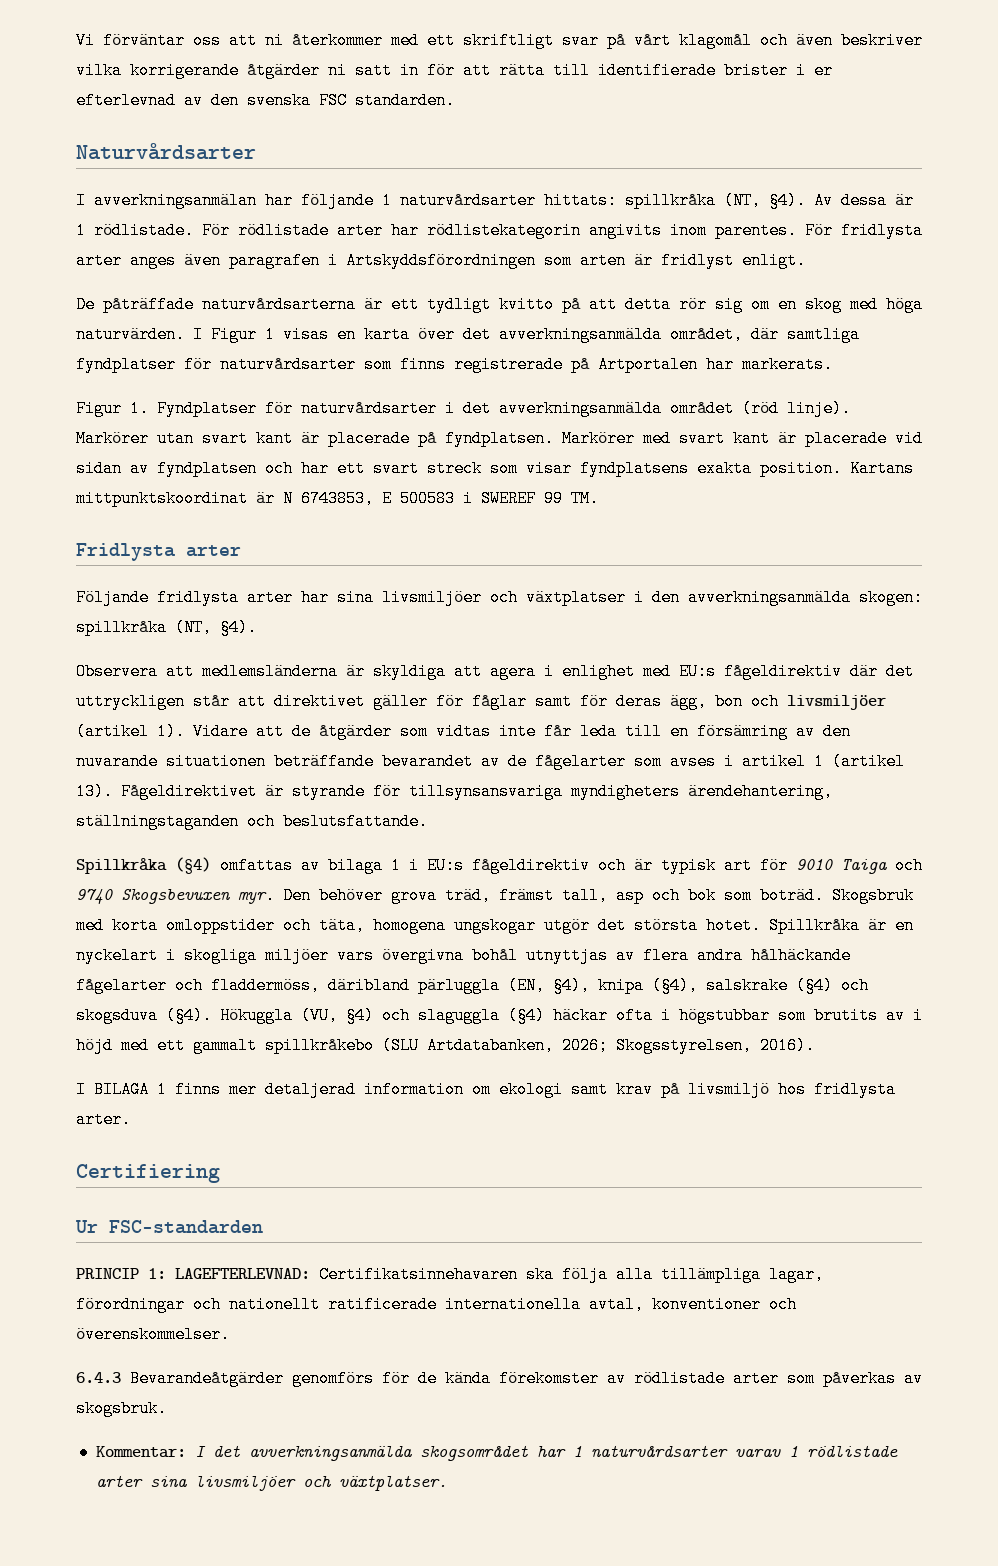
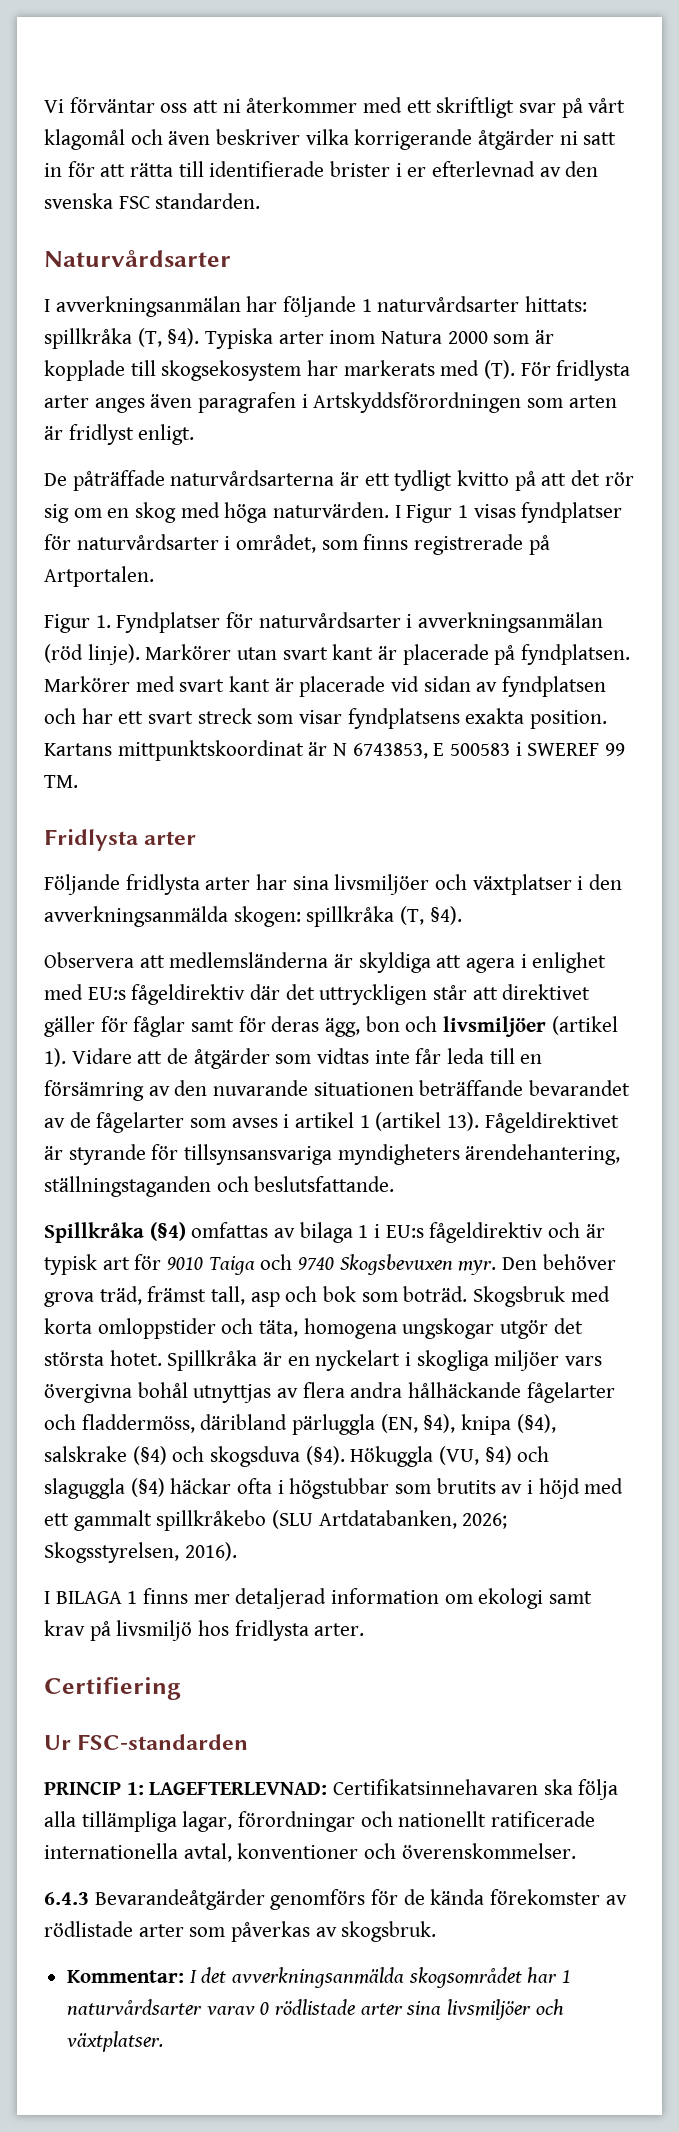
[724,192,914,209] [76,222,797,239] (NT, §4). Av dessa är 1 rödlistade. För rödlistade arter har rödlistekategorin angivits inom parentes. -> [137,328,555,349] [44,360,516,381] (T, §4). Typiska arter inom Natura 2000 som är kopplade till skogsekosystem har markerats med (T).
[625,296,671,313] detta -> [571,470,601,486] det
[337,326,860,343] en karta över det avverkningsanmälda området, där samtliga -> (516, 511) none
(356, 364) none -> [224,534,317,553] i området,
[598,356,833,373] Artportalen har markerats. -> [44,566,154,587] Artportalen.
[463,400,734,417] det avverkningsanmälda området -> [418,612,604,633] avverkningsanmälan
[175,619,212,636] (NT, -> [400,906,425,925] (T,
[788,1446,798,1457] 1 -> [260,2002,270,2015] 0

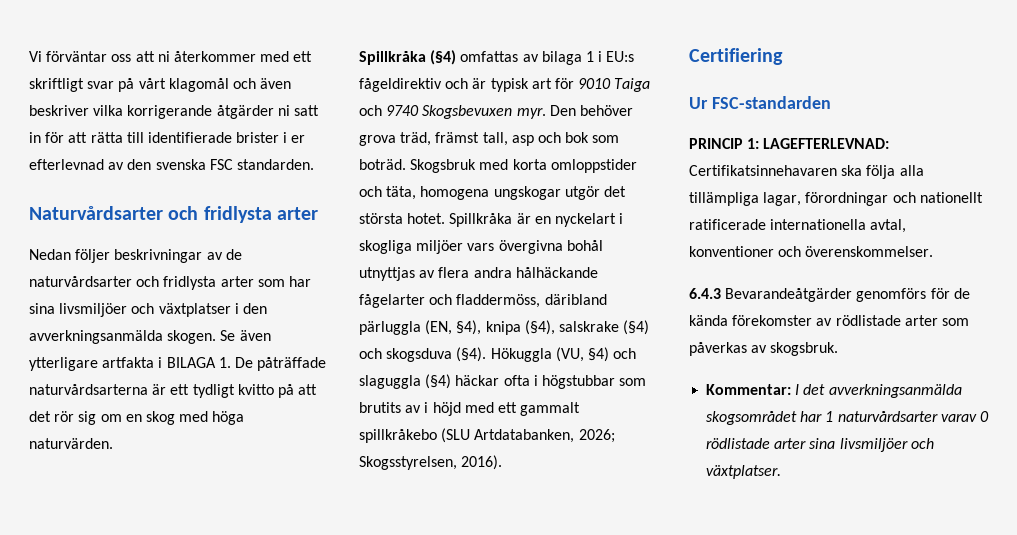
[44,296,588,317] [44,328,555,349] [44,360,631,381] [44,392,617,413] [44,424,195,445] // I avverkningsanmälan har följande 1 naturvårdsarter hittats: spillkråka (T, §4). Typiska arter inom Natura 2000 som är kopplade till skogsekosystem har markerats med (T). För fridlysta arter anges även paragrafen i Artskyddsförordningen som arten är fridlyst enligt. // -> [168,206,318,223] [29,249,242,263] [29,276,311,290] [29,303,267,317] [29,330,271,344] [29,357,231,371] och fridlysta arter // Nedan följer beskrivningar av de naturvårdsarter och fridlysta arter som har sina livsmiljöer och växtplatser i den avverkningsanmälda skogen. Se även ytterligare artfakta i BILAGA 1.
[394,502,623,523] [44,534,550,555] [44,566,154,587] [44,612,604,633] [44,644,631,665] [44,676,607,697] [44,708,608,729] [44,740,626,761] [44,775,78,788] [44,829,197,851] [44,874,623,895] [44,906,462,927] [44,952,607,973] [44,984,591,1005] [44,1016,618,1037] [44,1048,543,1069] [44,1080,631,1101] [44,1112,619,1133] [44,1144,621,1165] [44,1176,395,1197] I Figur 1 visas fyndplatser för naturvårdsarter i området, som finns registrerade på Artportalen. // Figur 1. Fyndplatser för naturvårdsarter i avverkningsanmälan (röd linje). Markörer utan svart kant är placerade på fyndplatsen. Markörer med svart kant är placerade vid sidan av fyndplatsen och har ett svart streck som visar fyndplatsens exakta position. Kartans mittpunktskoordinat är N 6743853, E 500583 i SWEREF 99 TM. // Fridlysta arter // Följande fridlysta arter har sina livsmiljöer och växtplatser i den avverkningsanmälda skogen: spillkråka (T, §4). // Observera att medlemsländerna är skyldiga att agera i enlighet med EU:s fågeldirektiv där det uttryckligen står att direktivet gäller för fåglar samt för deras ägg, bon och livsmiljöer (artikel 1). Vidare att de åtgärder som vidtas inte får leda till en försämring av den nuvarande situationen beträffande bevarandet av de fågelarter som avses i artikel 1 (artikel 13). Fågeldirektivet är styrande för tillsynsansvariga myndigheters ärendehantering, ställningstaganden och beslutsfattande. -> (113, 443) none
[44,1588,593,1609] [44,1620,365,1641] // I BILAGA 1 finns mer detaljerad information om ekologi samt krav på livsmiljö hos fridlysta arter. -> (503, 462) none

